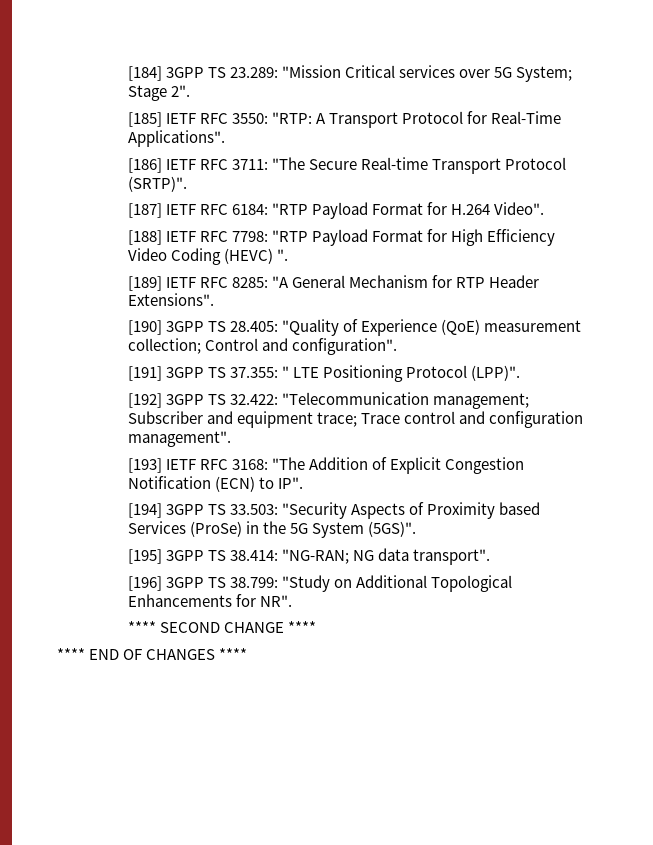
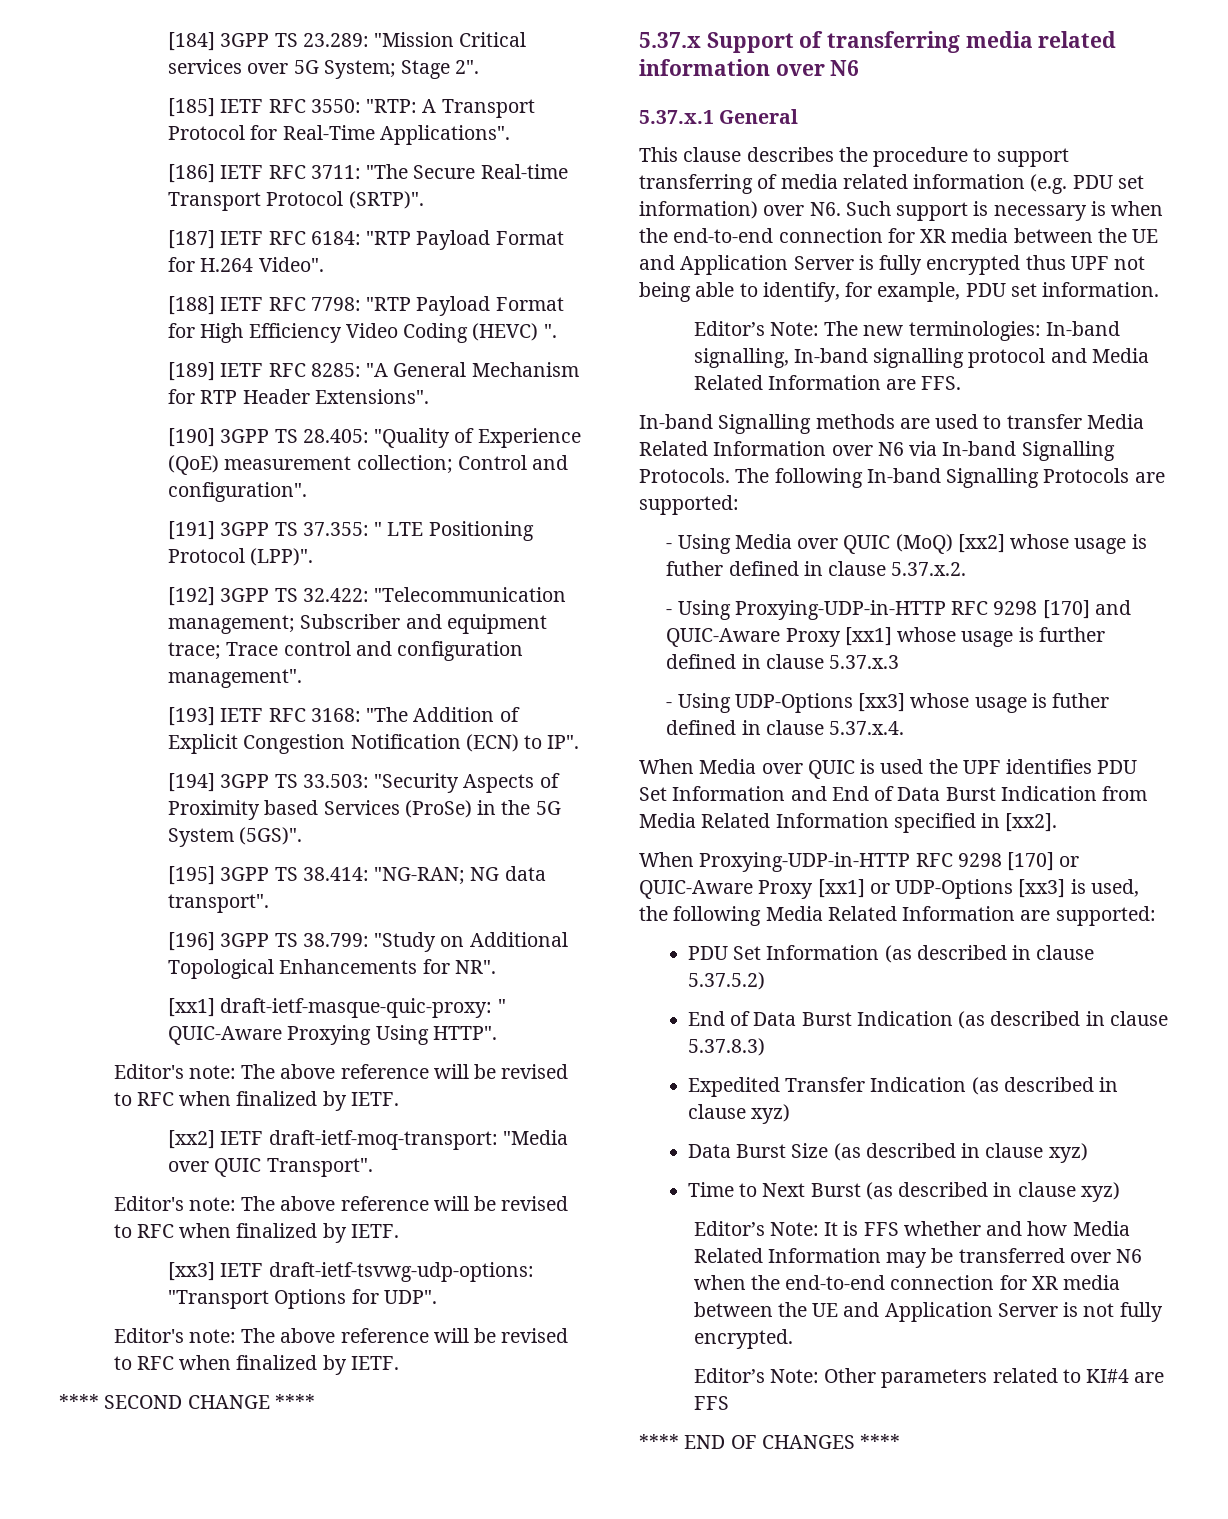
[127,621,317,633] **** SECOND CHANGE **** -> [168,998,506,1018] [168,1025,497,1045] [113,1064,569,1079] [113,1091,399,1111] [168,1130,568,1150] [168,1158,373,1177] [113,1196,569,1211] [113,1223,399,1243] [168,1262,534,1282] [168,1289,437,1309] [113,1328,569,1343] [113,1355,399,1375] [59,1394,315,1409] [639,31,1117,53] [639,59,860,76] [639,109,799,124] [639,147,1069,167] [639,174,1144,194] [639,201,1164,221] [639,228,1159,243] [639,255,1146,275] [639,282,1160,302] [693,321,1120,341] [693,348,1149,368] [693,375,962,390] [639,414,1144,434] [639,441,1115,461] [639,468,1165,488] [639,495,739,515] [666,534,1147,554] [666,561,967,576] [666,600,1131,620] [666,627,1105,647] [666,654,900,669] [666,693,1110,713] [666,720,905,735] [639,759,1138,779] [639,786,1148,801] [639,813,1058,833] [639,852,1080,872] [639,879,1139,899] [639,906,1156,926] [687,945,1095,963] [687,972,765,990] [687,1011,1168,1029] [687,1038,765,1056] [687,1077,1119,1097] [687,1104,790,1124] [687,1143,1088,1163] [687,1182,1120,1202] [693,1221,1130,1236] [693,1248,1143,1268] [693,1275,1121,1290] [693,1302,1163,1322] [693,1329,793,1349] [693,1368,1165,1388] [693,1396,729,1410] [xx1] draft-ietf-masque-quic-proxy: " QUIC-Aware Proxying Using HTTP". // Editor's note: The above reference will be revised to RFC when finalized by IETF. // [xx2] IETF draft-ietf-moq-transport: "Media over QUIC Transport". // Editor's note: The above reference will be revised to RFC when finalized by IETF. // [xx3] IETF draft-ietf-tsvwg-udp-options: "Transport Options for UDP". // Editor's note: The above reference will be revised to RFC when finalized by IETF. // **** SECOND CHANGE **** // 5.37.x Support of transferring media related information over N6 // 5.37.x.1 General // This clause describes the procedure to support transferring of media related information (e.g. PDU set information) over N6. Such support is necessary is when the end-to-end connection for XR media between the UE and Application Server is fully encrypted thus UPF not being able to identify, for example, PDU set information. // Editor’s Note: The new terminologies: In-band signalling, In-band signalling protocol and Media Related Information are FFS. // In-band Signalling methods are used to transfer Media Related Information over N6 via In-band Signalling Protocols. The following In-band Signalling Protocols are supported: // - Using Media over QUIC (MoQ) [xx2] whose usage is futher defined in clause 5.37.x.2. // - Using Proxying-UDP-in-HTTP RFC 9298 [170] and QUIC-Aware Proxy [xx1] whose usage is further defined in clause 5.37.x.3 // - Using UDP-Options [xx3] whose usage is futher defined in clause 5.37.x.4. // When Media over QUIC is used the UPF identifies PDU Set Information and End of Data Burst Indication from Media Related Information specified in [xx2]. // When Proxying-UDP-in-HTTP RFC 9298 [170] or QUIC-Aware Proxy [xx1] or UDP-Options [xx3] is used, the following Media Related Information are supported: // PDU Set Information (as described in clause 5.37.5.2) // End of Data Burst Indication (as described in clause 5.37.8.3) // Expedited Transfer Indication (as described in clause xyz) // Data Burst Size (as described in clause xyz) // Time to Next Burst (as described in clause xyz) // Editor’s Note: It is FFS whether and how Media Related Information may be transferred over N6 when the end-to-end connection for XR media between the UE and Application Server is not fully encrypted. // Editor’s Note: Other parameters related to KI#4 are FFS

